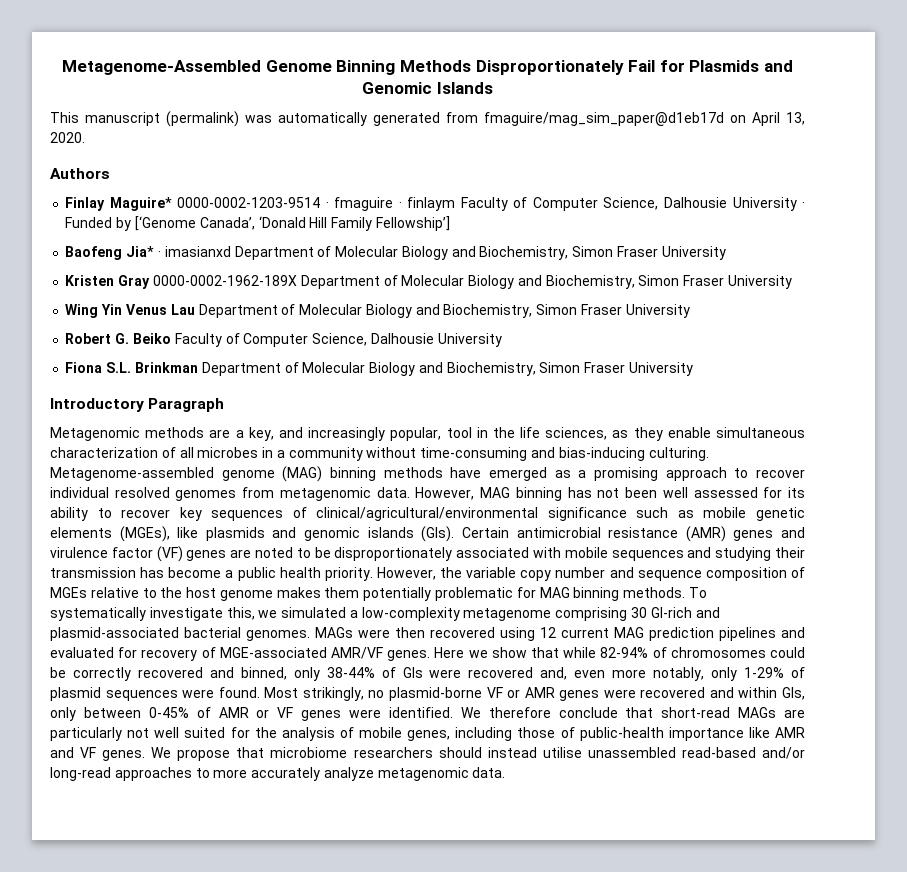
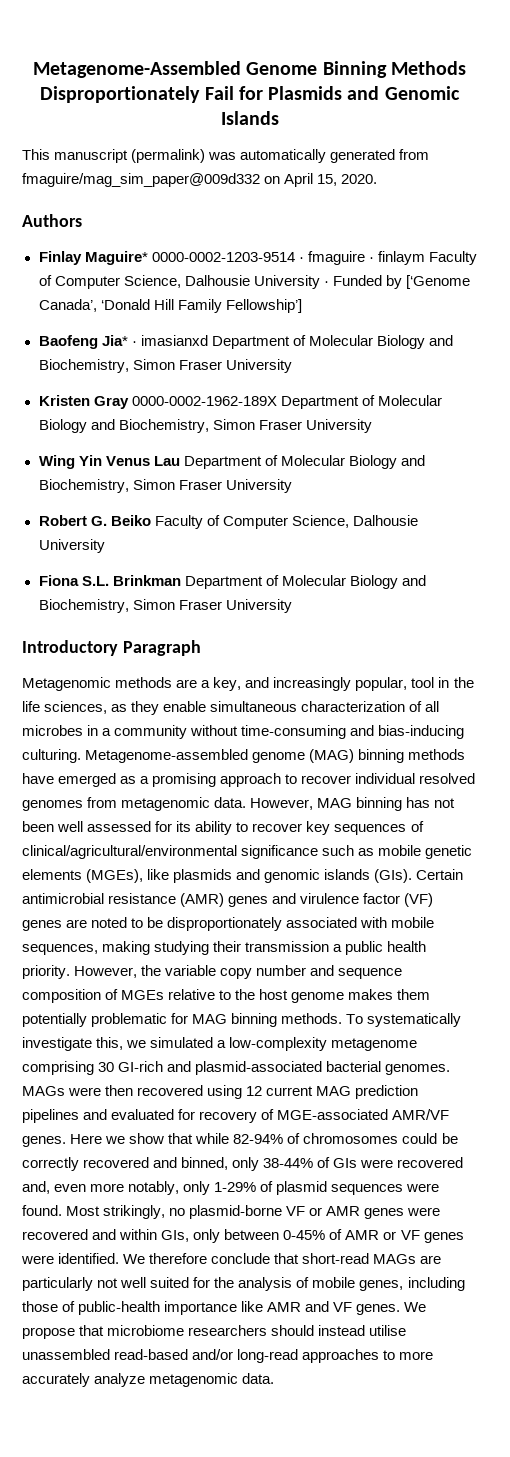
[484,112,724,126] fmaguire/mag_sim_paper@d1eb17d -> [22,173,260,187] fmaguire/mag_sim_paper@009d332
[786,112,805,125] 13, -> [317,174,338,186] 15,
[611,547,712,561] sequences and -> [22,941,151,955] sequences, making
[140,567,222,578] has become -> (330, 946) none

